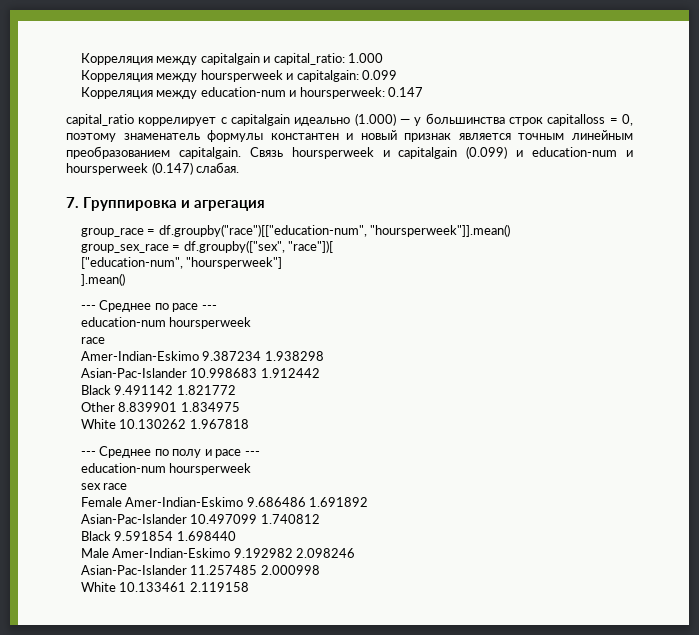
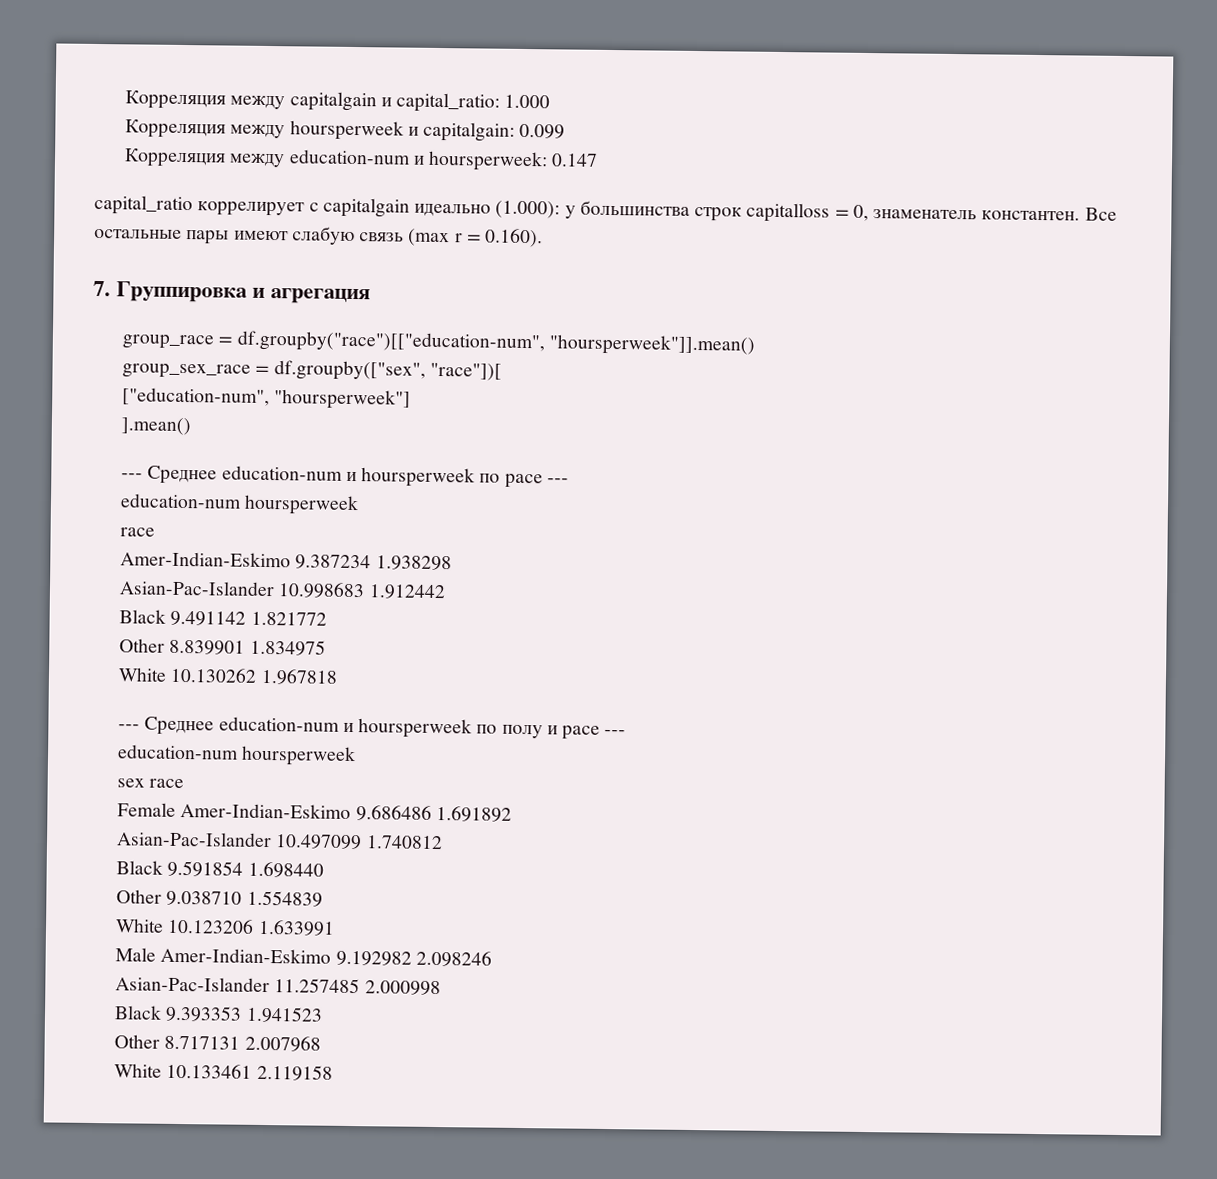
[354,113,410,126] (1.000) — -> [495,200,561,219] (1.000):
[66,130,633,142] [66,146,634,159] [66,162,240,175] поэтому знаменатель формулы константен и новый признак является точным линейным преобразованием capitalgain. Связь hoursperweek и capitalgain (0.099) и education-num и hoursperweek (0.147) слабая. -> [873,207,1117,221] [94,226,544,248] знаменатель константен. Все остальные пары имеют слабую связь (max r = 0.160).
(152, 306) none -> [221,465,476,488] education-num и hoursperweek
(152, 452) none -> [218,716,473,739] education-num и hoursperweek
(236, 536) none -> [116,889,323,907] [115,918,335,936] // Other 9.038710 1.554839 // White 10.123206 1.633991
(320, 570) none -> [114,1005,323,1023] [114,1034,321,1052] // Black 9.393353 1.941523 // Other 8.717131 2.007968

